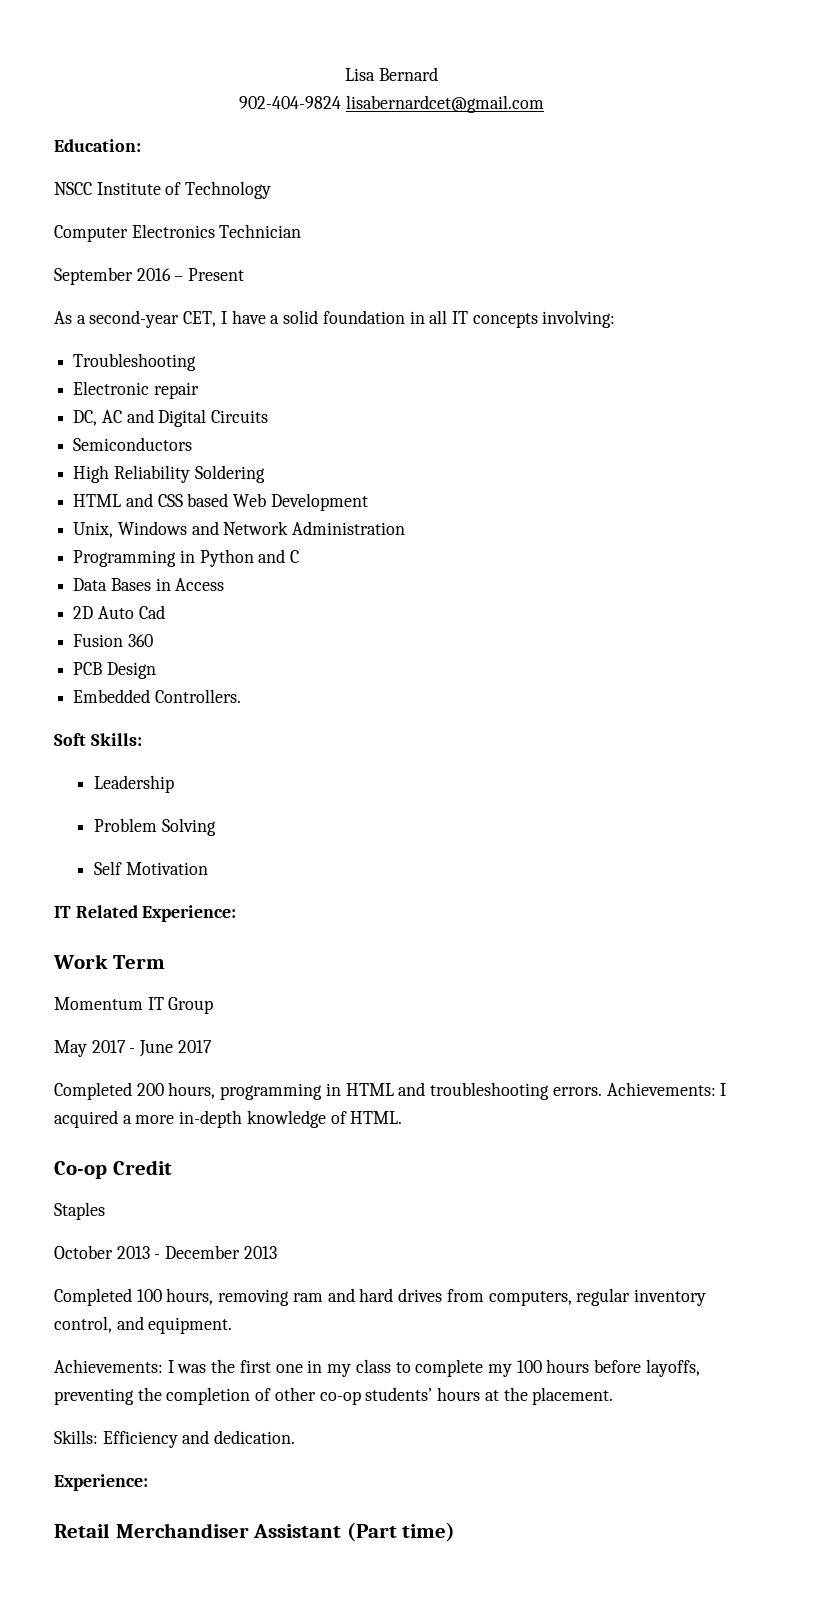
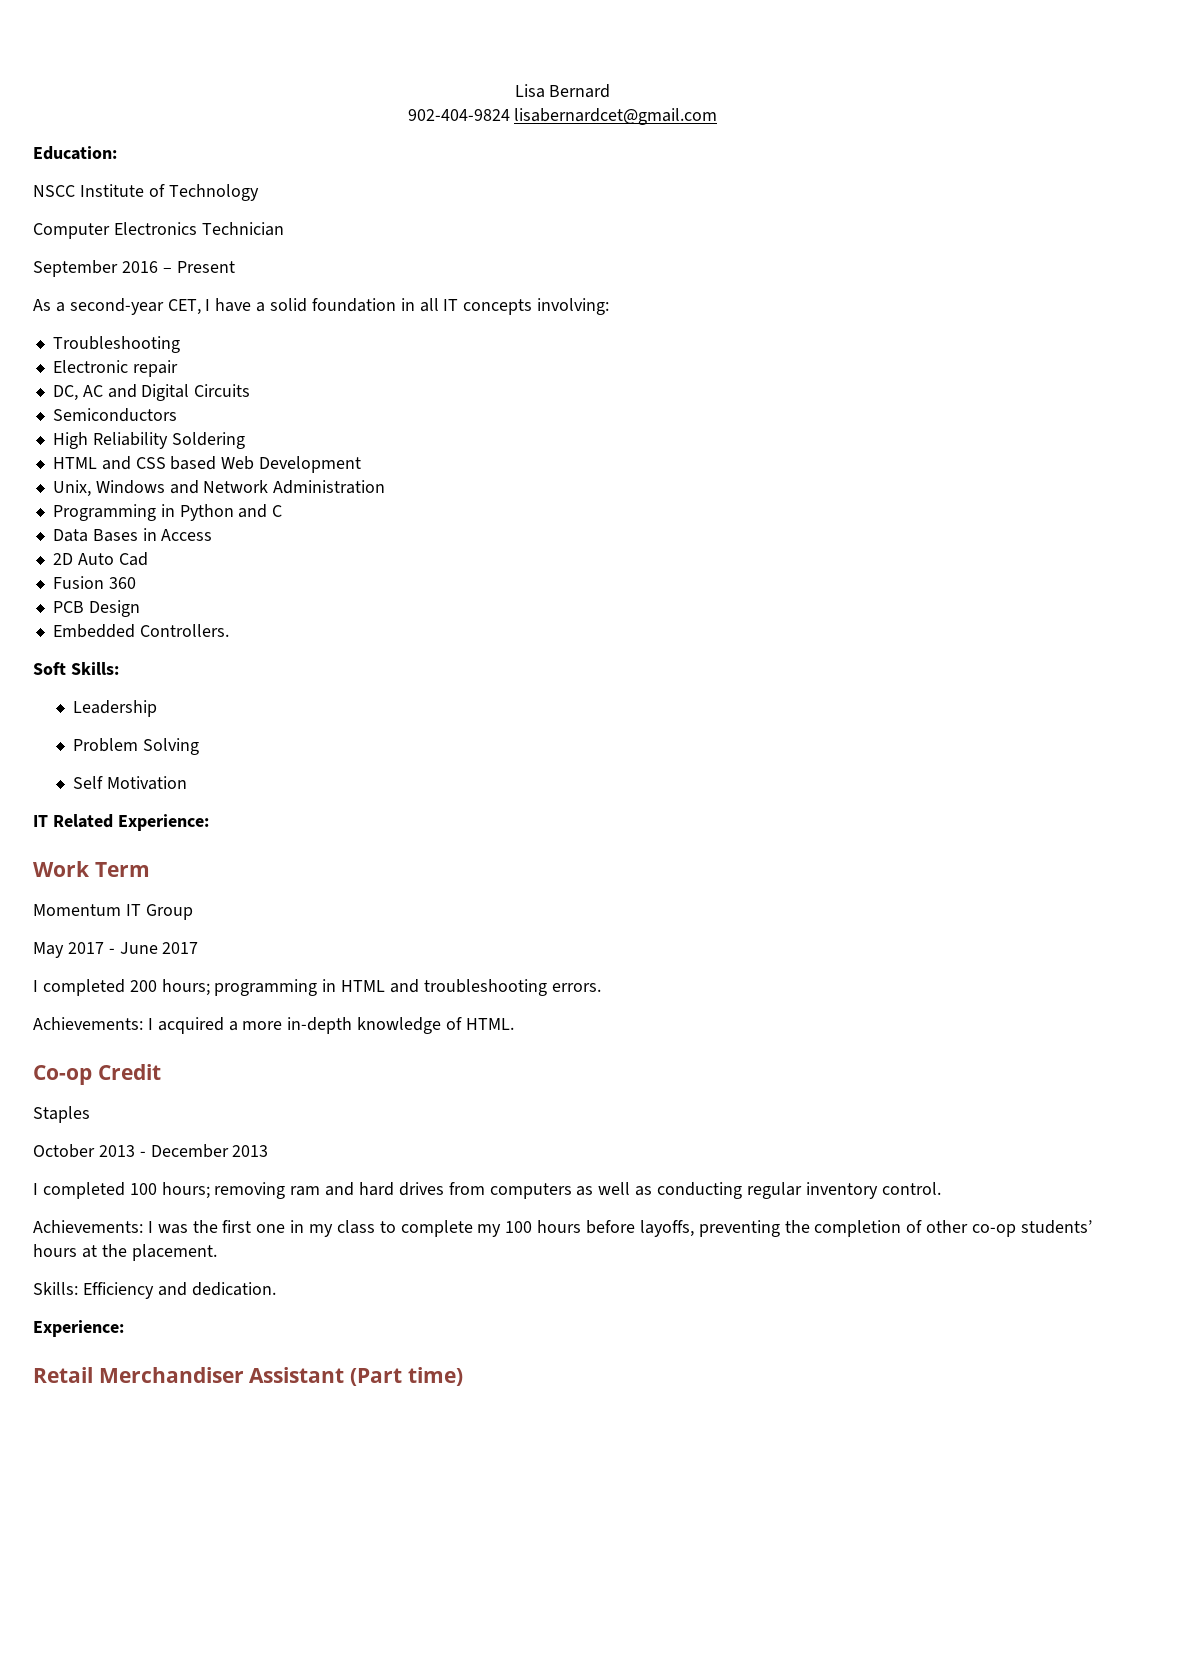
[54,1082,216,1100] Completed 200 hours, -> [33,979,210,996] I completed 200 hours;
(602, 1091) none -> (601, 987) //
[54,1288,214,1306] Completed 100 hours, -> [33,1182,210,1199] I completed 100 hours;
[488,1288,706,1306] [54,1316,233,1334] computers, regular inventory control, and equipment. -> [489,1182,941,1199] computers as well as conducting regular inventory control.

